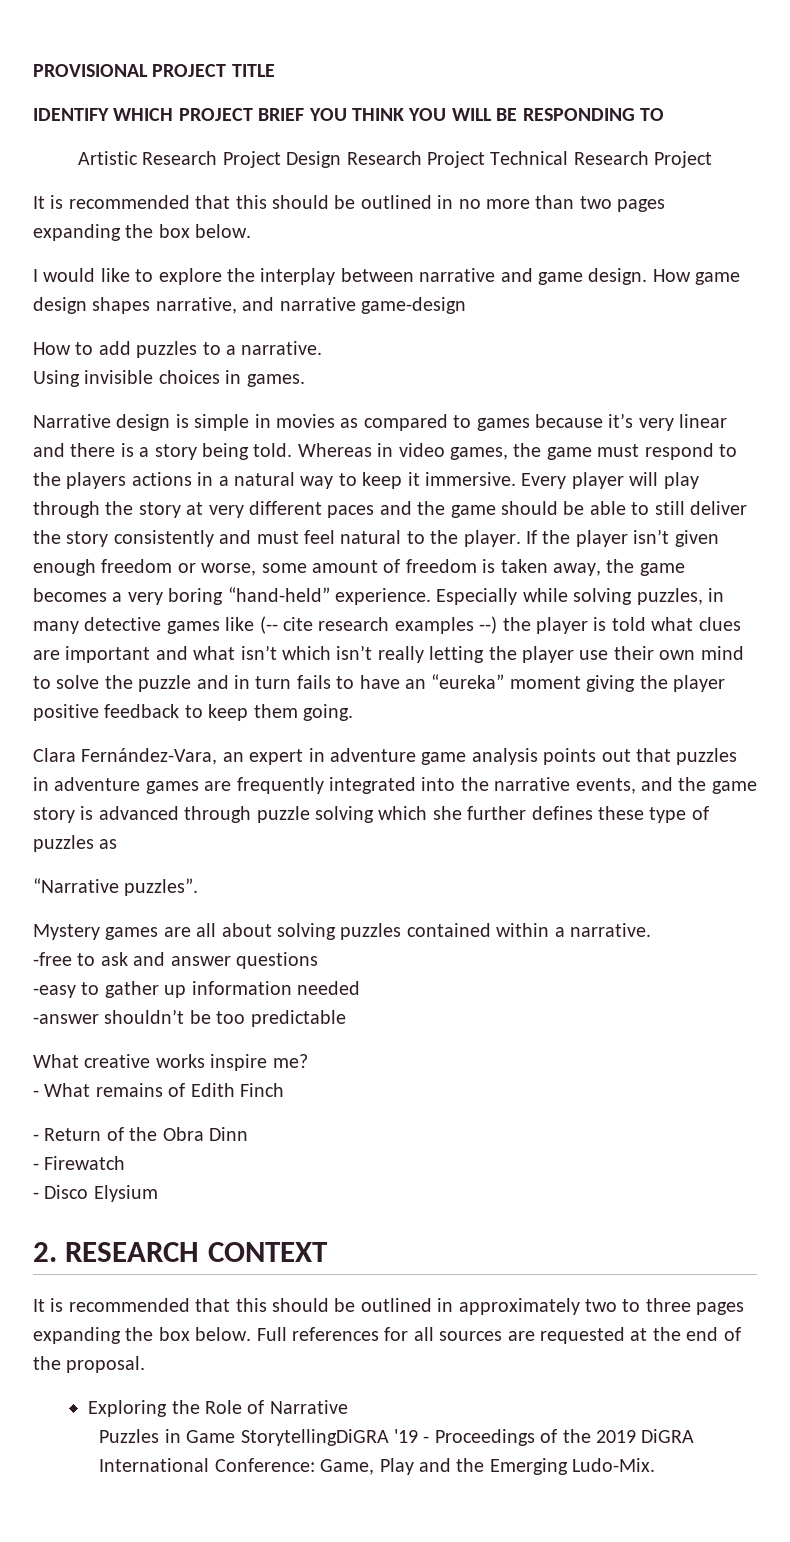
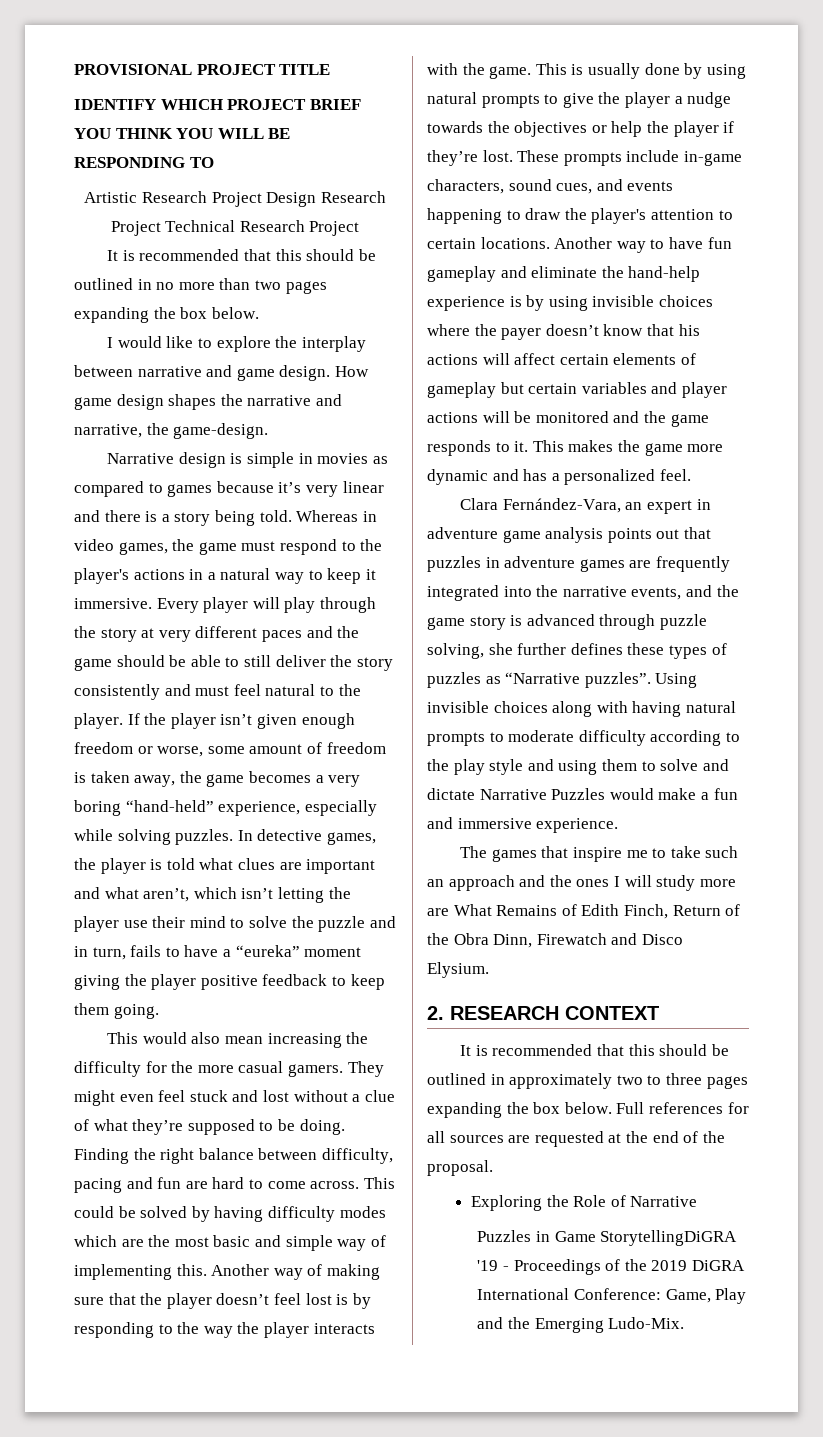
[155,297,466,314] [33,341,323,358] [33,370,305,387] narrative, and narrative game-design // How to add puzzles to a narrative. // Using invisible choices in games. -> [220,394,342,406] [74,423,269,439] the narrative and narrative, the game-design.
[66,472,127,489] players -> [74,568,129,584] player's
[335,588,724,605] [33,616,498,634] experience. Especially while solving puzzles, in many detective games like (-- cite research examples --) -> [218,800,377,816] [74,829,376,845] experience, especially while solving puzzles. In detective games,
[240,645,277,660] isn’t -> [143,888,190,902] aren’t,
[377,646,424,663] really -> (274, 893) none
[659,650,696,660] own -> (186, 922) none
[255,676,292,689] turn -> [92,947,126,960] turn,
[404,679,426,689] an -> [222,949,231,957] a
(353, 712) none -> [107,1032,369,1048] [74,1061,384,1077] [74,1090,395,1106] [74,1119,345,1135] [74,1148,393,1164] [74,1177,395,1193] [74,1206,386,1222] [74,1235,386,1251] [74,1264,380,1280] [74,1293,371,1309] [74,1322,375,1338] [427,63,746,79] [427,92,732,108] [427,121,735,137] [427,150,742,166] [427,179,674,194] [427,208,733,224] [427,237,732,253] [427,266,701,282] [427,295,713,311] [427,324,700,340] [427,353,696,365] [427,382,727,398] [427,411,709,427] [427,440,724,456] [427,469,691,485] // This would also mean increasing the difficulty for the more casual gamers. They might even feel stuck and lost without a clue of what they’re supposed to be doing. Finding the right balance between difficulty, pacing and fun are hard to come across. This could be solved by having difficulty modes which are the most basic and simple way of implementing this. Another way of making sure that the player doesn’t feel lost is by responding to the way the player interacts with the game. This is usually done by using natural prompts to give the player a nudge towards the objectives or help the player if they’re lost. These prompts include in-game characters, sound cues, and events happening to draw the player's attention to certain locations. Another way to have fun gameplay and eliminate the hand-help experience is by using invisible choices where the payer doesn’t know that his actions will affect certain elements of gameplay but certain variables and player actions will be monitored and the game responds to it. This makes the game more dynamic and has a personalized feel.
[315,806,428,823] solving which -> [427,643,484,659] solving,
[649,807,687,823] type -> [668,645,707,659] types
(118, 844) // -> (501, 680) none
[33,923,651,940] [33,952,318,969] [33,981,360,998] [33,1009,346,1027] [33,1054,308,1071] [33,1083,284,1097] [33,1134,39,1141] // Mystery games are all about solving puzzles contained within a narrative. // -free to ask and answer questions // -easy to gather up information needed // -answer shouldn’t be too predictable // What creative works inspire me? // - What remains of Edith Finch // - -> [655,673,698,688] [427,701,736,717] [427,730,740,746] [427,759,729,775] [427,788,738,800] [427,817,619,833] [460,846,739,862] [427,875,736,891] [427,904,668,919] Using invisible choices along with having natural prompts to moderate difficulty according to the play style and using them to solve and dictate Narrative Puzzles would make a fun and immersive experience. // The games that inspire me to take such an approach and the ones I will study more are What Remains of Edith Finch,
[209,1127,249,1141] [33,1163,39,1170] Dinn // - -> [493,934,533,948] Dinn,
[33,1185,158,1202] // - Disco Elysium -> [611,933,683,945] [427,962,489,978] and Disco Elysium.

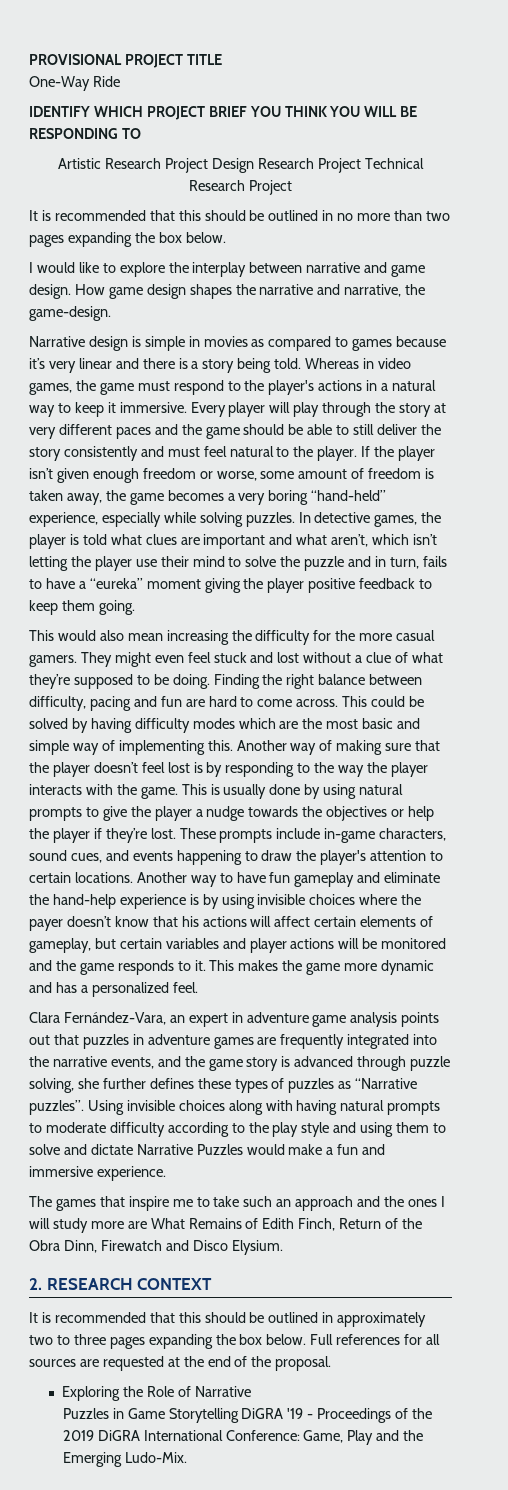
(331, 69) none -> [29,76,120,91] // One-Way Ride
[427,382,496,398] gameplay -> [29,938,91,953] gameplay,
[600,1230,738,1246] StorytellingDiGRA -> [168,1408,284,1423] Storytelling DiGRA

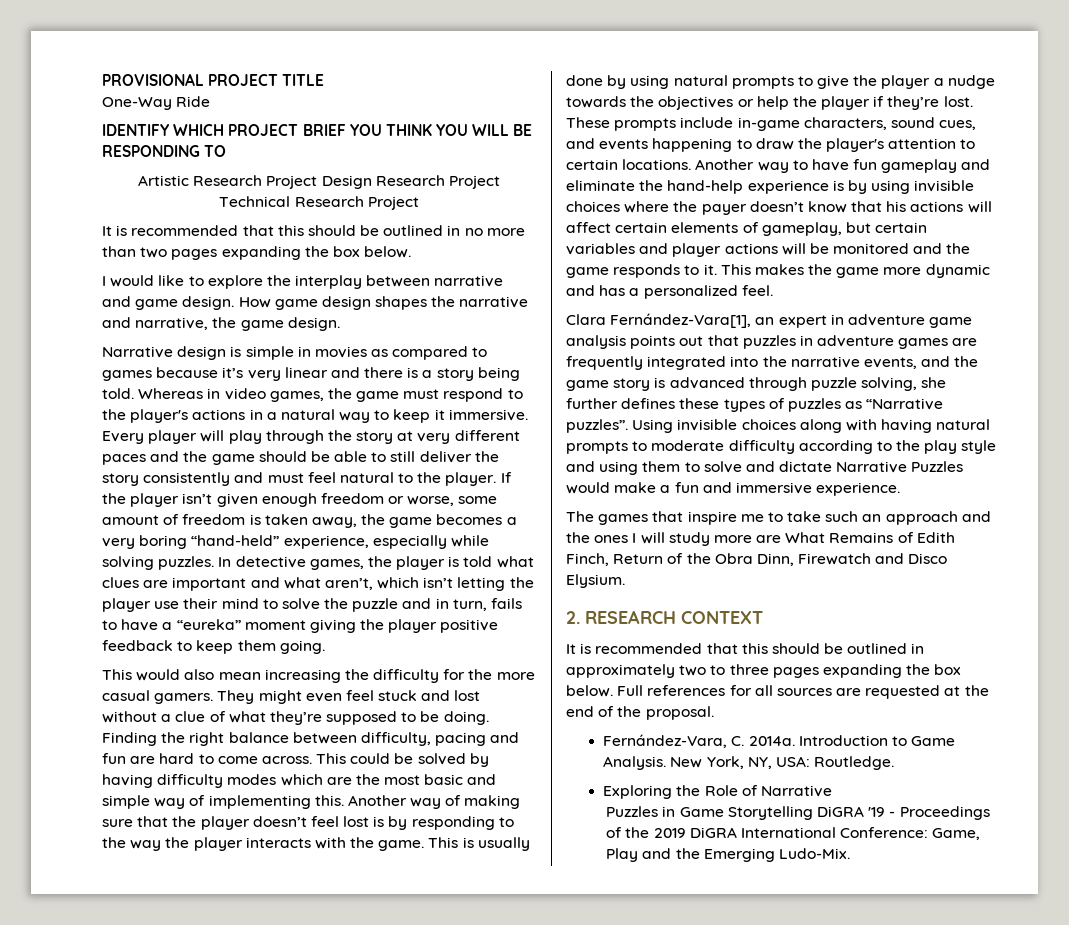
[29,306,111,321] game-design. -> [240,317,340,331] game design.
[63,1012,166,1025] Fernández-Vara, -> [610,313,752,328] Fernández-Vara[1],
(332, 1363) none -> [603,734,956,748] [603,756,895,770] // Fernández-Vara, C. 2014a. Introduction to Game Analysis. New York, NY, USA: Routledge.

